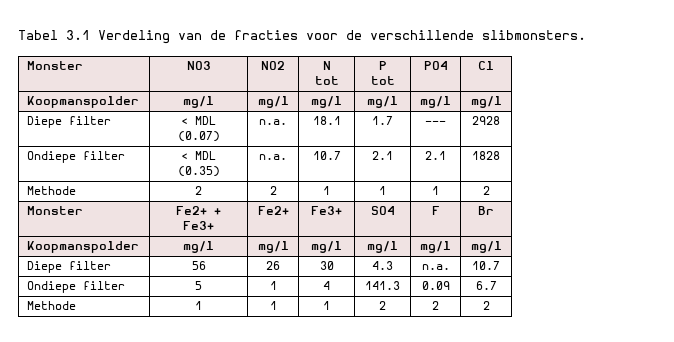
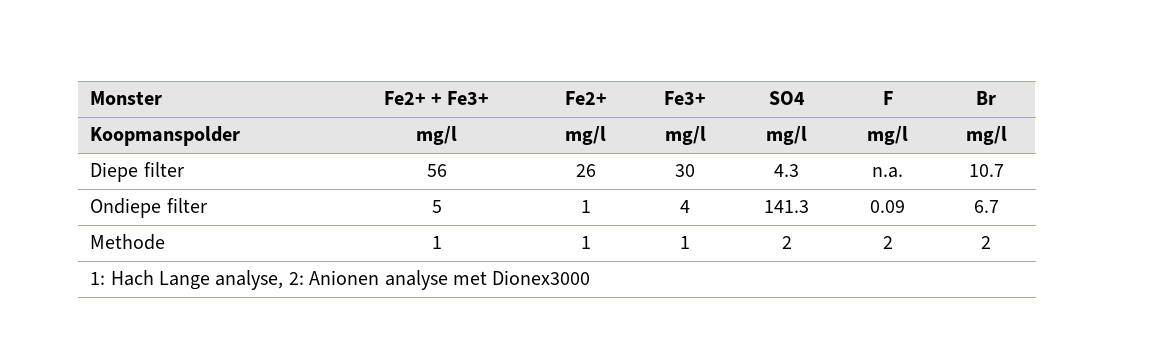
[18,30,586,44] [27,61,84,70] [186,61,211,70] [261,61,285,70] [322,61,331,70] [314,76,339,85] [378,61,387,70] [370,76,395,85] [423,61,448,70] [478,61,494,70] [27,96,140,108] [182,96,214,108] [257,96,289,108] [311,96,342,108] [367,96,398,108] [420,96,451,108] [470,96,502,108] [27,116,112,128] [180,116,216,125] [177,131,220,142] [259,119,287,125] [312,116,341,125] [372,116,393,125] [425,120,446,125] [472,116,500,125] [27,151,126,163] [180,151,216,160] [177,166,220,177] [259,154,287,160] [312,151,341,160] [372,151,393,160] [425,151,446,160] [472,151,500,160] [27,186,77,195] [194,186,202,195] [269,186,277,195] [323,186,330,195] [379,186,386,195] [432,186,439,195] [482,186,490,195] Tabel 3.1 Verdeling van de fracties voor de verschillende slibmonsters. // Monster | NO3 | NO2 | N tot | P tot | PO4 | Cl // Koopmanspolder | mg/l | mg/l | mg/l | mg/l | mg/l | mg/l // Diepe filter | < MDL (0.07) | n.a. | 18.1 | 1.7 | --- | 2928 // Ondiepe filter | < MDL (0.35) | n.a. | 10.7 | 2.1 | 2.1 | 1828 // Methode | 2 | 2 | 1 | 1 | 1 | 2 // -> (90, 98) none
(490, 305) none -> [90,270,591,290] // 1: Hach Lange analyse, 2: Anionen analyse met Dionex3000

